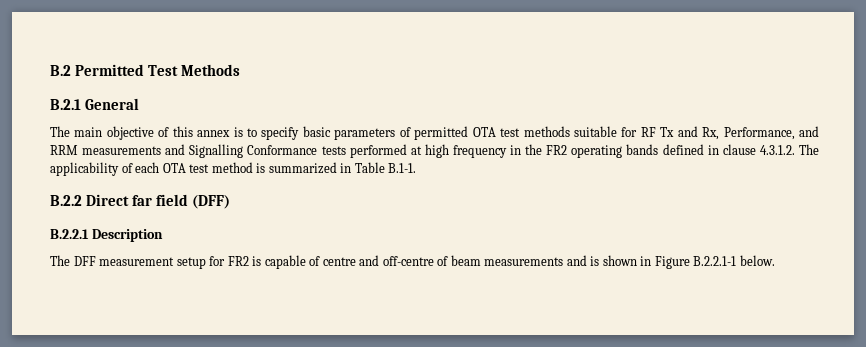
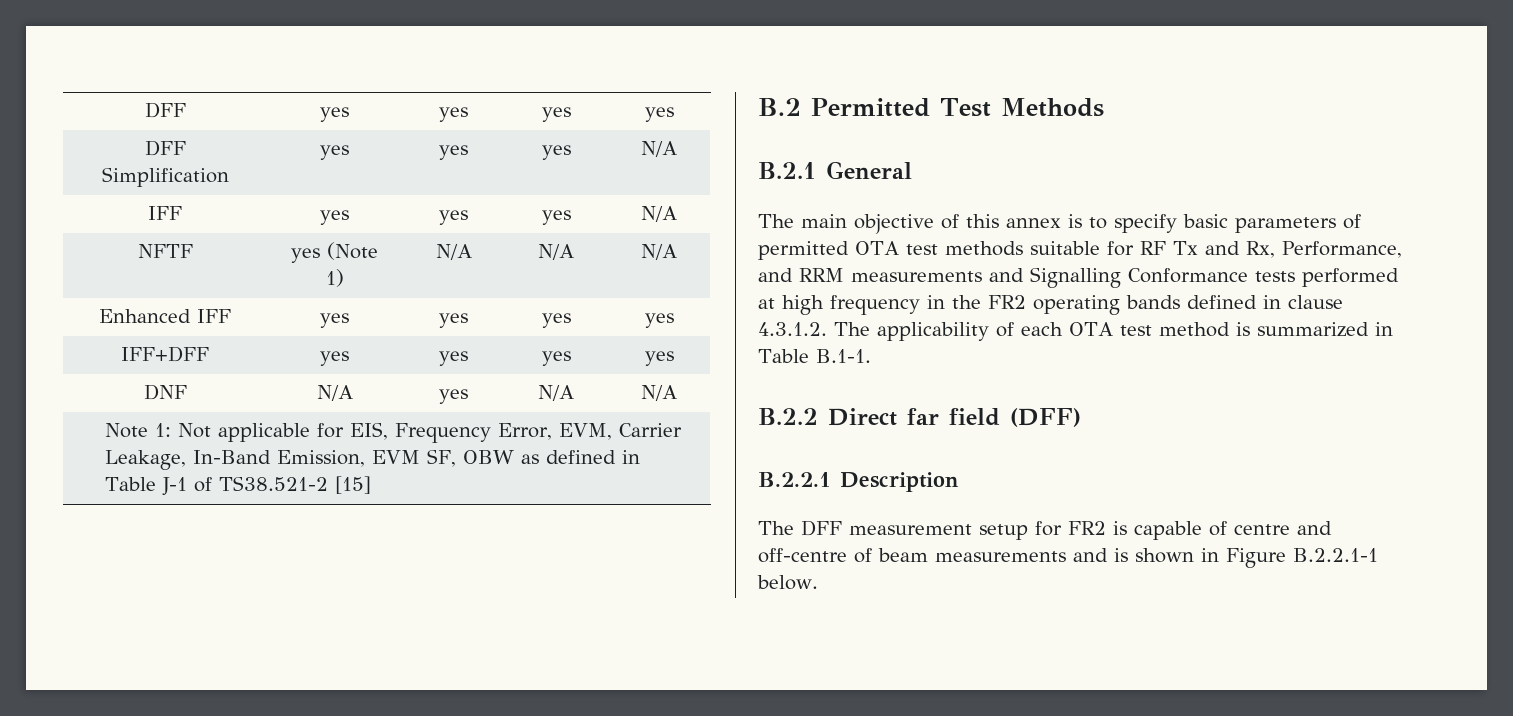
(50, 70) none -> [144,102,186,118] [320,107,349,122] [439,107,468,122] [541,107,571,122] [644,107,674,122] [144,140,186,156] [101,167,229,187] [320,145,349,160] [439,145,468,160] [541,145,571,160] [641,141,677,157] [148,206,182,220] [320,210,349,225] [439,210,468,225] [541,210,571,225] [641,206,677,222] [137,244,193,258] [291,242,378,263] [325,269,344,287] [435,244,472,260] [538,244,574,260] [641,244,677,260] [99,309,231,323] [320,313,349,328] [439,313,468,328] [541,313,571,328] [644,313,674,328] [121,346,209,362] [320,351,349,366] [439,351,468,366] [541,351,571,366] [644,351,674,366] [143,384,187,400] [316,385,353,401] [439,389,468,404] [538,385,574,401] [641,385,677,401] [104,422,682,443] [104,449,640,470] [104,476,371,496] DFF | yes | yes | yes | yes // DFF Simplification | yes | yes | yes | N/A // IFF | yes | yes | yes | N/A // NFTF | yes (Note 1) | N/A | N/A | N/A // Enhanced IFF | yes | yes | yes | yes // IFF+DFF | yes | yes | yes | yes // DNF | N/A | yes | N/A | N/A // Note 1: Not applicable for EIS, Frequency Error, EVM, Carrier Leakage, In-Band Emission, EVM SF, OBW as defined in Table J-1 of TS38.521-2 [15] //

